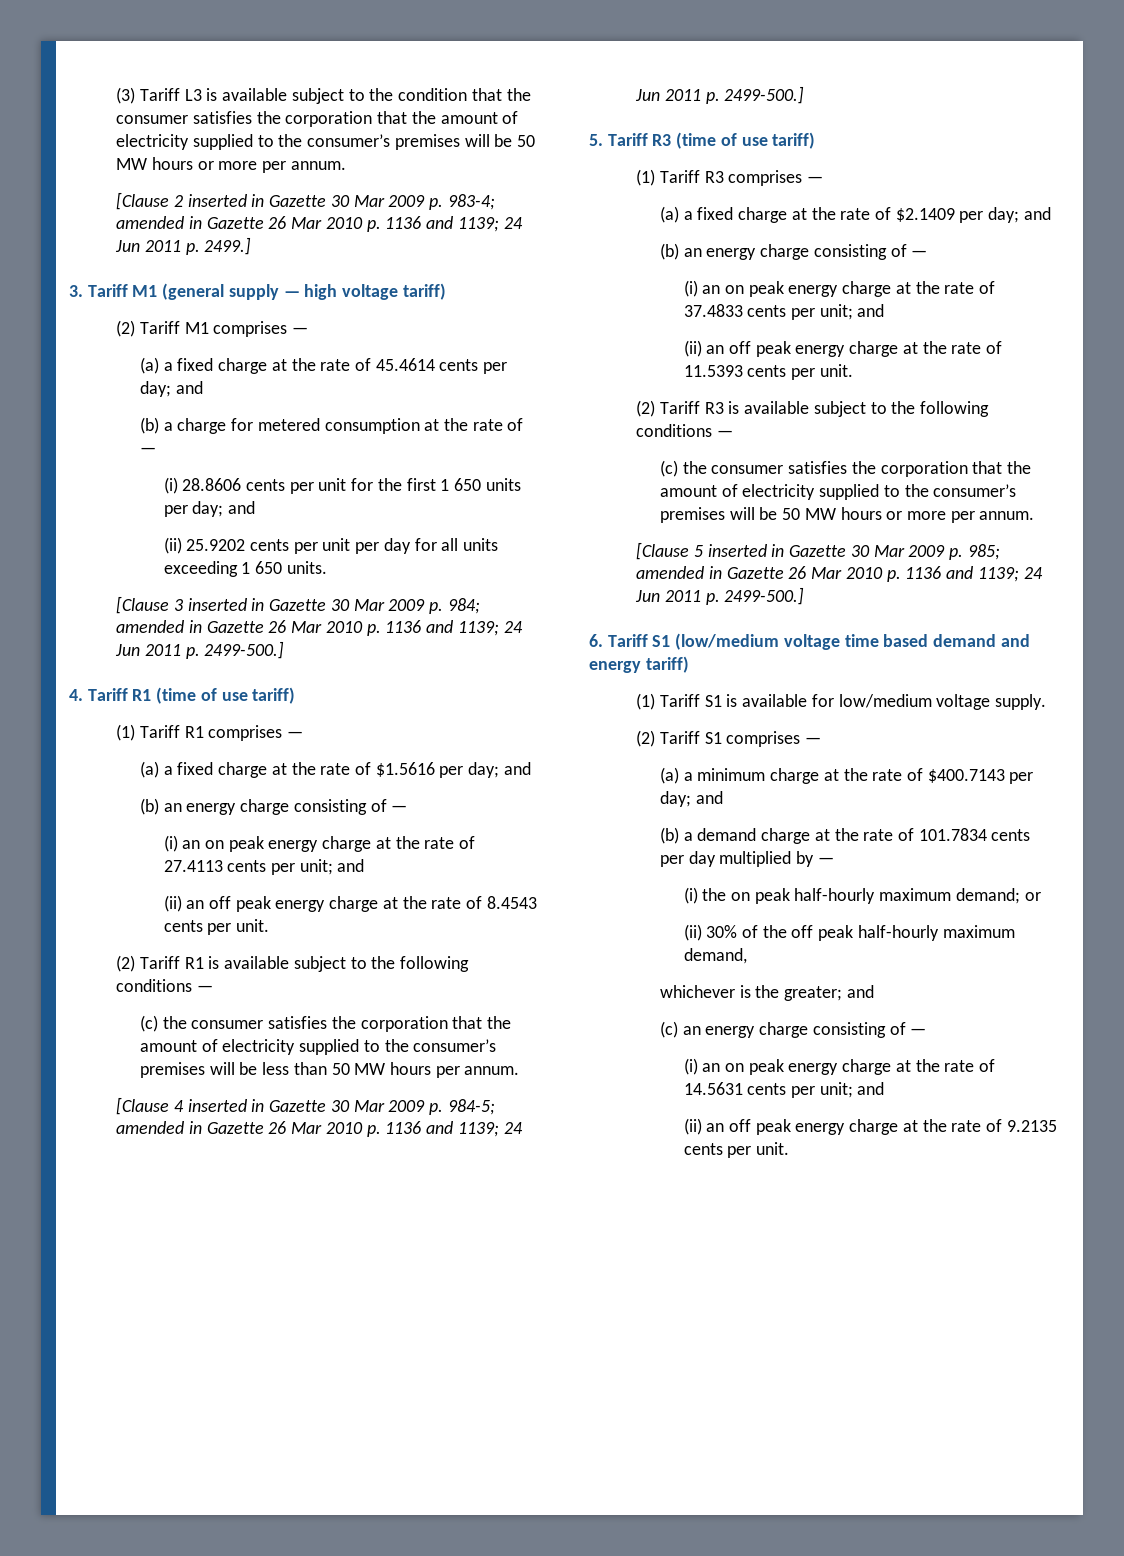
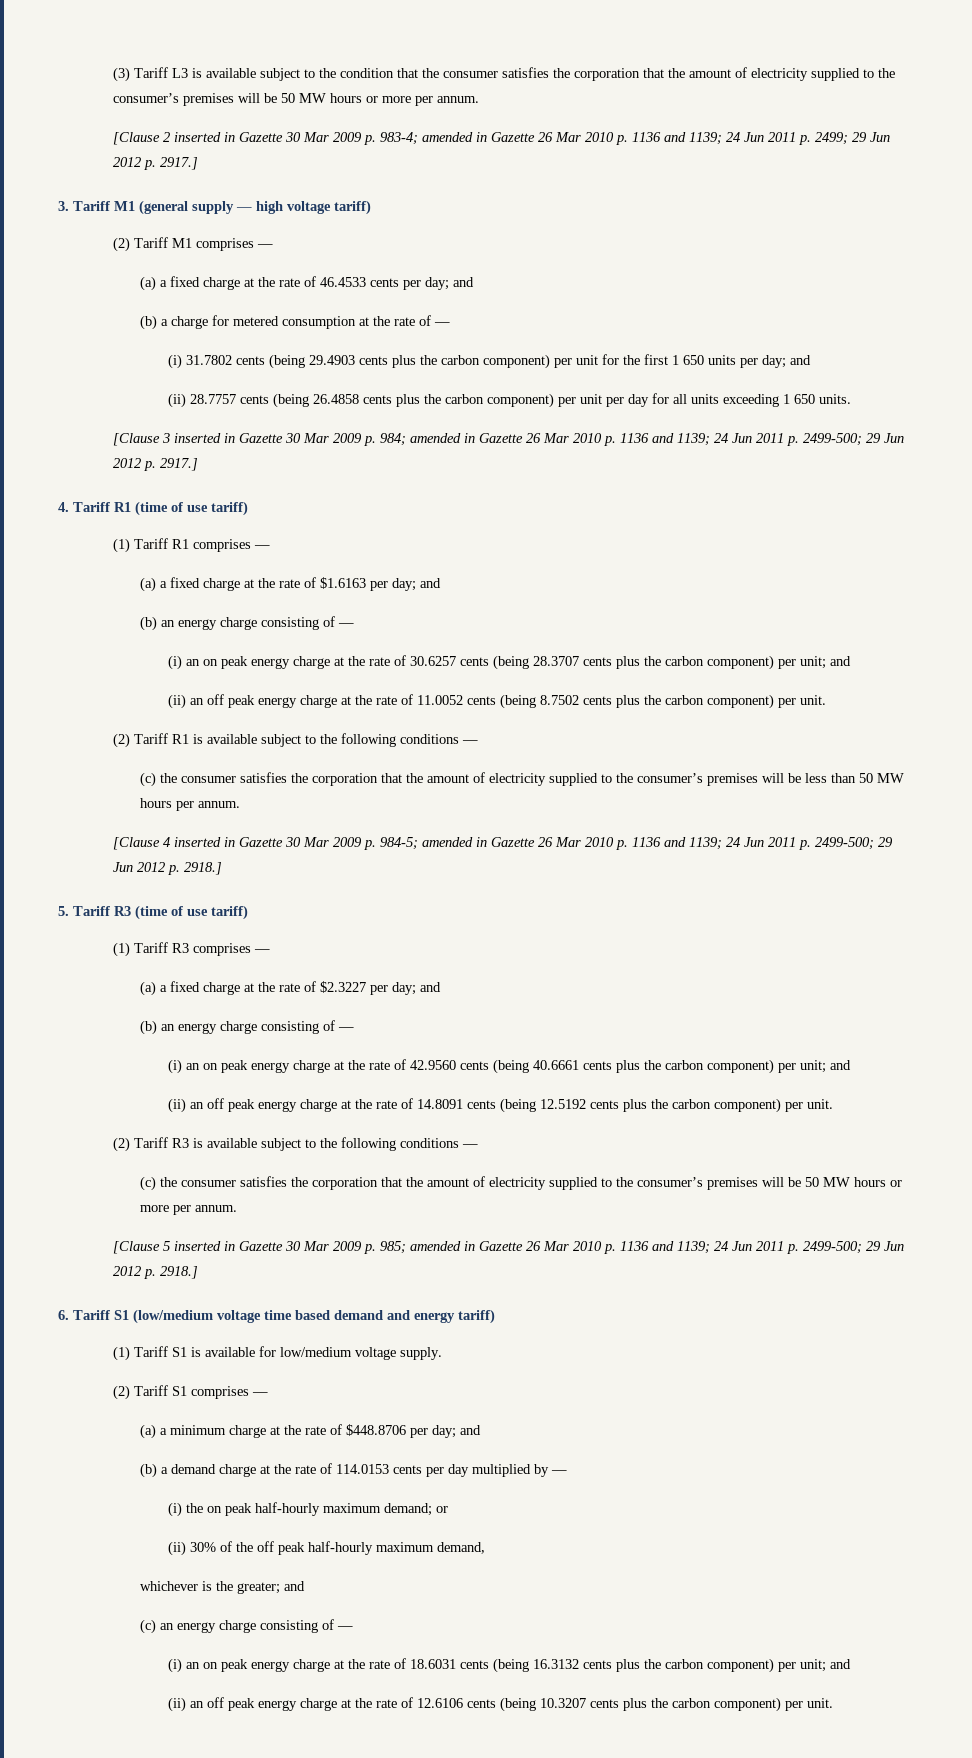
[204,237,252,255] 2499.] -> [814,132,890,145] [112,157,198,170] 2499; 29 Jun 2012 p. 2917.]
[375,358,435,371] 45.4614 -> [320,277,367,287] 46.4533
[182,478,285,491] 28.8606 cents -> [185,354,550,369] 31.7802 cents (being 29.4903 cents plus the carbon component)
[186,539,289,551] 25.9202 cents -> [189,393,554,408] 28.7757 cents (being 26.4858 cents plus the carbon component)
[204,641,285,659] 2499-500.] -> [802,433,904,446] [112,458,198,471] 2499-500; 29 Jun 2012 p. 2917.]
[375,762,435,777] $1.5616 -> [320,577,367,589] $1.6163
[163,860,267,872] 27.4113 cents -> [409,655,774,670] 30.6257 cents (being 28.3707 cents plus the carbon component)
[486,896,537,909] [163,920,203,932] 8.4543 cents -> [416,694,774,709] 11.0052 cents (being 8.7502 cents plus the carbon component)
[724,86,805,104] 2499-500.] -> [814,837,893,850] [112,862,222,875] 2499-500; 29 Jun 2012 p. 2918.]
[895,208,955,222] $2.1409 -> [320,981,367,993] $2.3227
[683,304,787,317] 37.4833 cents -> [409,1059,774,1074] 42.9560 cents (being 40.6661 cents plus the carbon component)
[683,365,787,377] 11.5393 cents -> [416,1098,781,1113] 14.8091 cents (being 12.5192 cents plus the carbon component)
[724,587,805,605] 2499-500.] -> [802,1241,904,1254] [112,1266,198,1279] 2499-500; 29 Jun 2012 p. 2918.]
[927,769,1005,783] $400.7143 -> [346,1424,407,1436] $448.8706
[918,828,987,841] 101.7834 -> [336,1464,390,1474] 114.0153
[683,1082,787,1095] 14.5631 cents -> [409,1658,774,1673] 18.6031 cents (being 16.3132 cents plus the carbon component)
[1006,1120,1057,1132] [683,1143,723,1155] 9.2135 cents -> [416,1697,781,1712] 12.6106 cents (being 10.3207 cents plus the carbon component)

